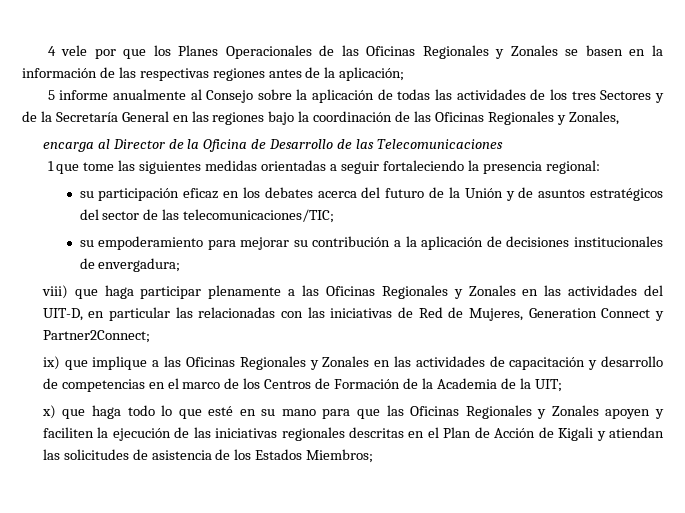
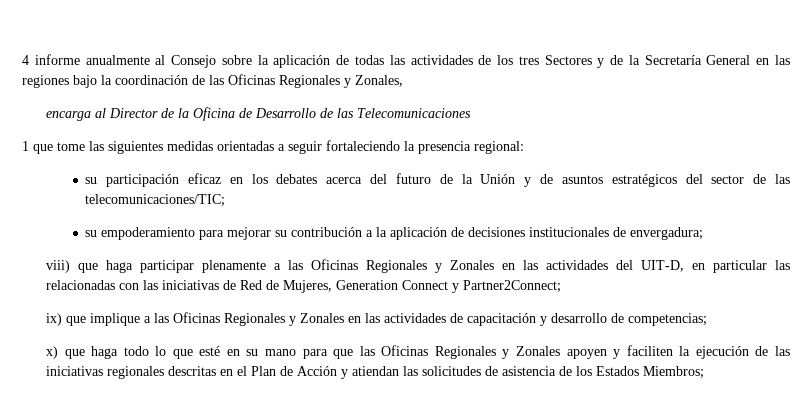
[61,45,663,59] [22,67,405,81] [47,90,55,100] vele por que los Planes Operacionales de las Oficinas Regionales y Zonales se basen en la información de las respectivas regiones antes de la aplicación; // 5 -> (29, 60) none
[61,378,562,392] competencias en el marco de los Centros de Formación de la Academia de la UIT; -> [627,313,707,326] competencias;
[538,427,594,441] de Kigali -> (337, 371) none

